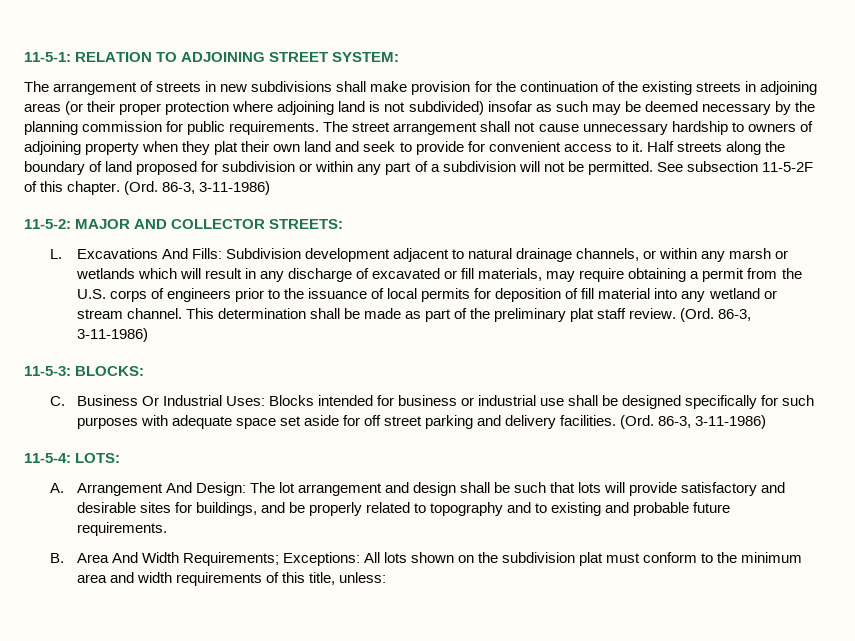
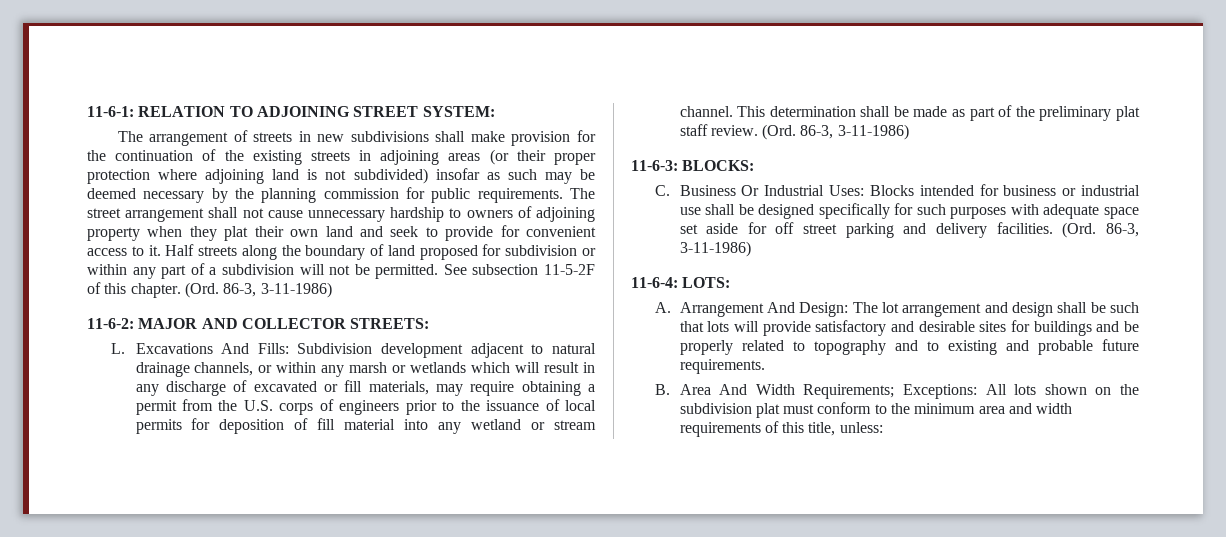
[24,52,71,62] 11-5-1: -> [87,106,134,117] 11-6-1:
[24,219,71,229] 11-5-2: -> [87,318,134,329] 11-6-2:
[24,366,71,376] 11-5-3: -> [631,160,678,171] 11-6-3:
[24,453,71,463] 11-5-4: -> [631,277,678,288] 11-6-4:
[195,502,257,516] buildings, -> [1033,321,1092,336] buildings

